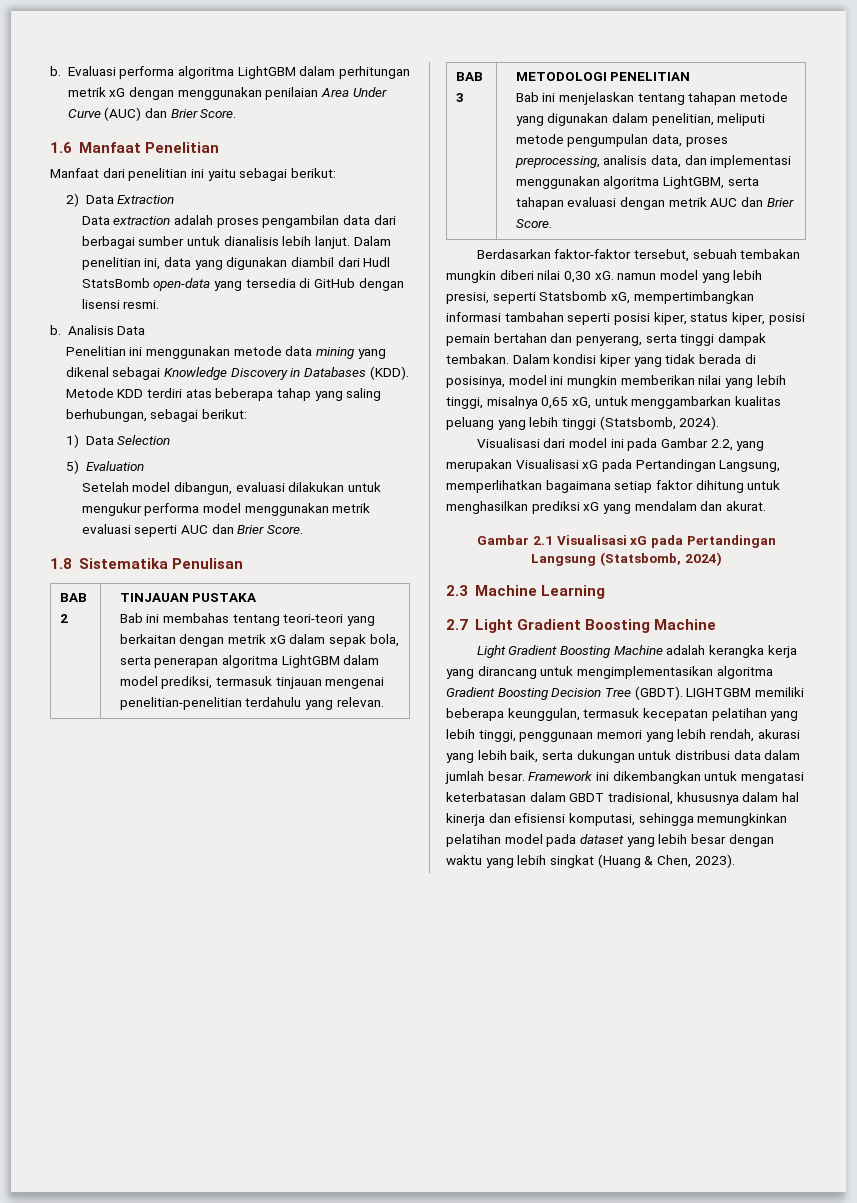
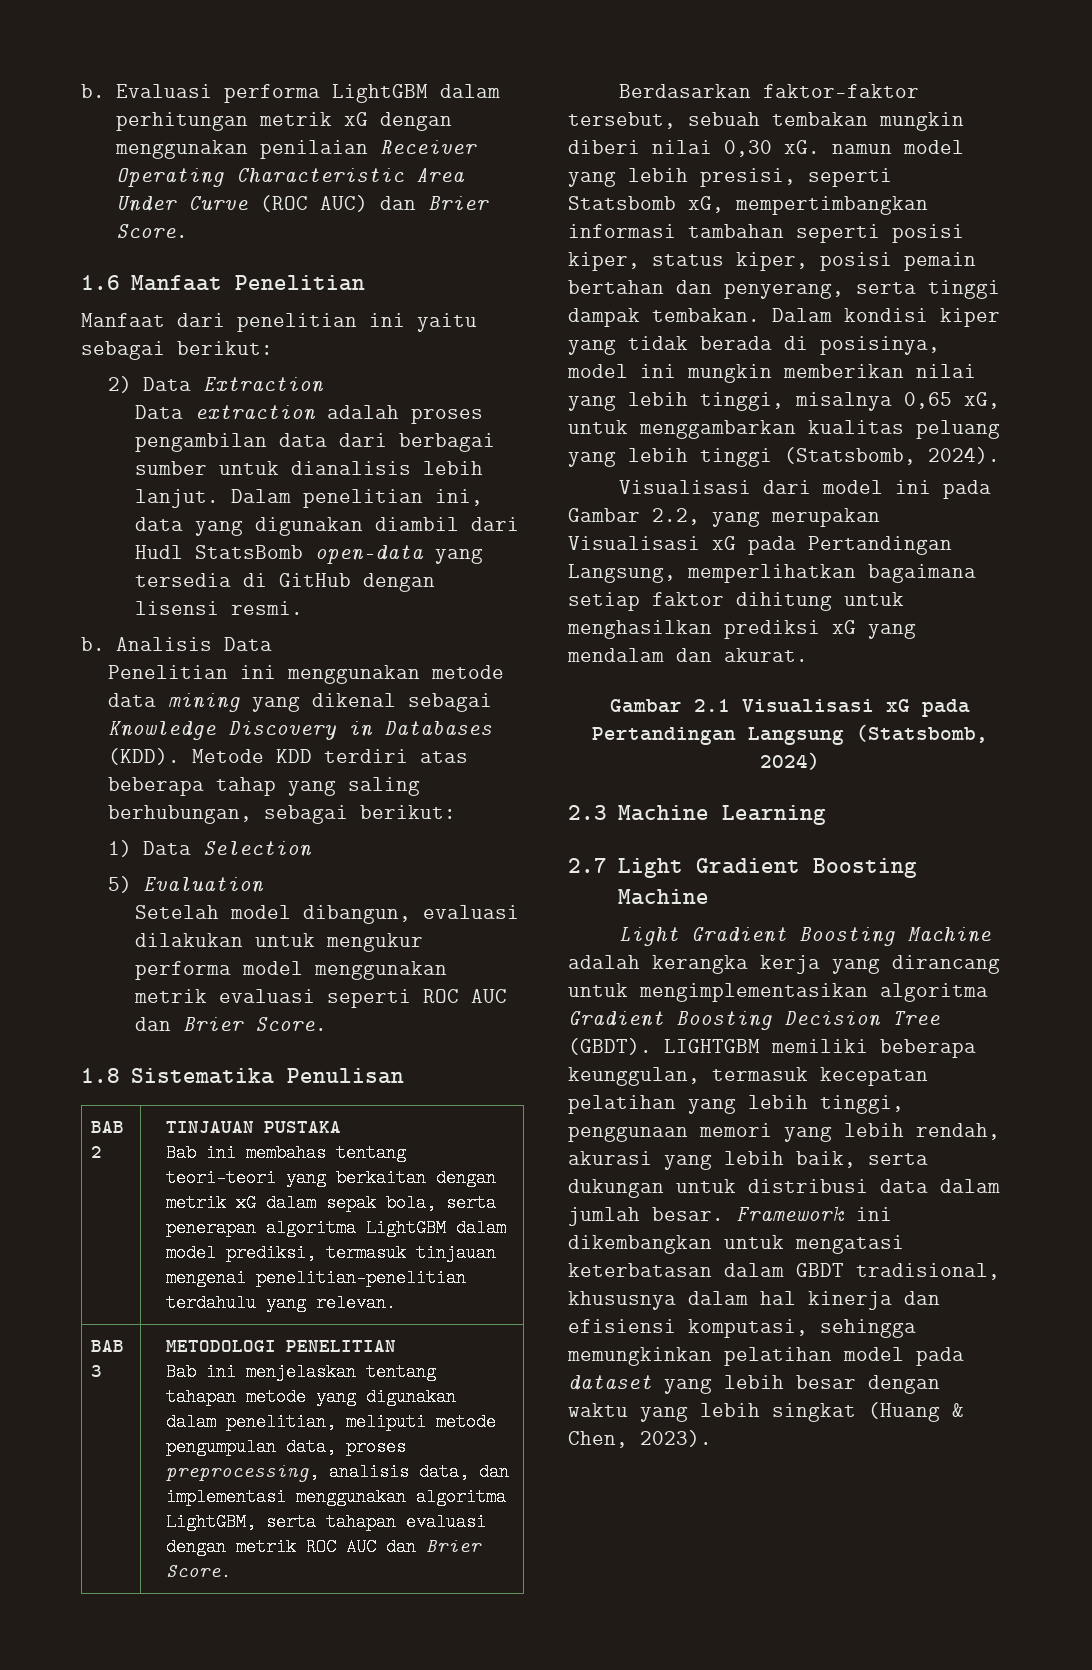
[178,66,235,79] algoritma -> (320, 93) none
(319, 93) none -> [379,140,477,154] [115,168,404,187] Receiver Operating Characteristic
[104,107,142,121] (AUC) -> [259,195,368,212] (ROC AUC)
(178, 531) none -> [422,989,459,1003] ROC
(707, 202) none -> [305,1538,336,1556] ROC

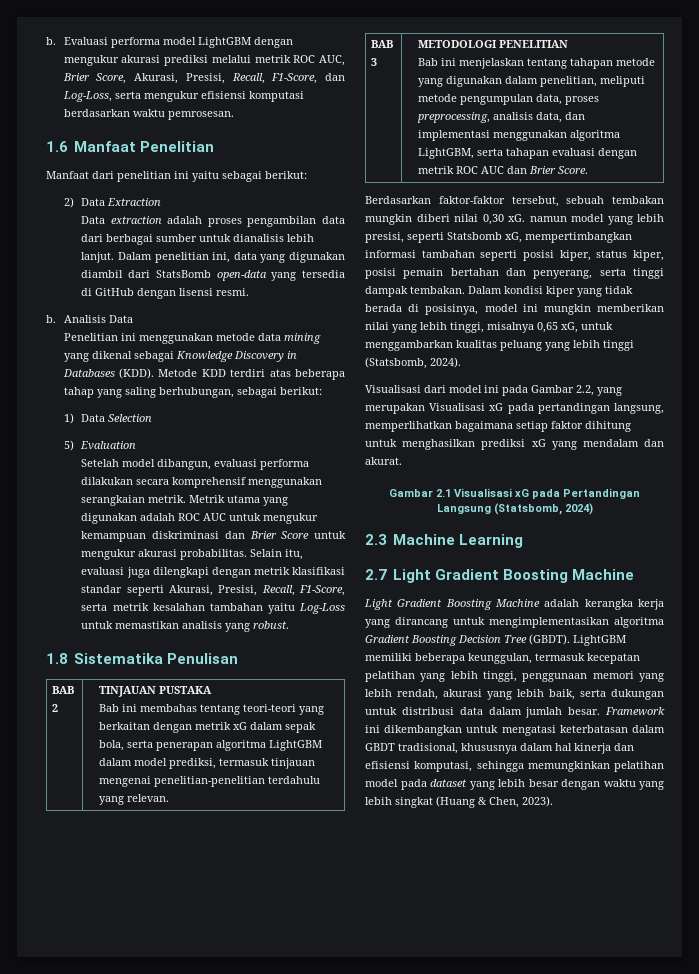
[331,84,500,103] [115,112,452,131] [114,140,477,159] [115,168,465,187] [115,195,489,212] [115,224,188,238] LightGBM dalam perhitungan metrik xG dengan menggunakan penilaian Receiver Operating Characteristic Area Under Curve (ROC AUC) dan Brier Score. -> [162,37,293,48] [63,55,345,66] [62,73,345,84] [62,91,304,102] [63,109,234,120] model LightGBM dengan mengukur akurasi prediksi melalui metrik ROC AUC, Brier Score, Akurasi, Presisi, Recall, F1-Score, dan Log-Loss, serta mengukur efisiensi komputasi berdasarkan waktu pemrosesan.
[134,545,183,559] Hudl -> (151, 274) none
[134,933,423,952] [134,961,447,980] [133,989,507,1008] [134,1017,327,1031] dilakukan untuk mengukur performa model menggunakan metrik evaluasi seperti ROC AUC dan Brier Score. -> [260,459,310,470] [81,477,323,488] [81,495,289,506] [81,513,319,524] [81,531,347,542] [81,549,304,560] [81,567,345,578] [81,585,345,596] [81,603,345,614] [81,621,290,632] performa dilakukan secara komprehensif menggunakan serangkaian metrik. Metrik utama yang digunakan adalah ROC AUC untuk mengukur kemampuan diskriminasi dan Brier Score untuk mengukur akurasi probabilitas. Selain itu, evaluasi juga dilengkapi dengan metrik klasifikasi standar seperti Akurasi, Presisi, Recall, F1-Score, serta metrik kesalahan tambahan yaitu Log-Loss untuk memastikan analisis yang robust.
[808,536,952,555] [568,564,676,583] Pertandingan Langsung, -> [537,403,664,414] pertandingan langsung,
[664,1039,760,1053] LIGHTGBM -> [573,635,626,646] LightGBM

